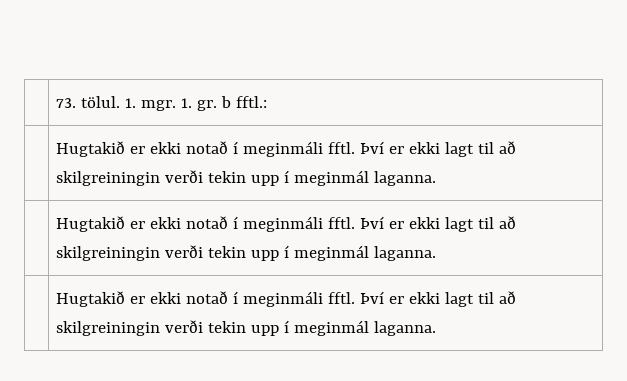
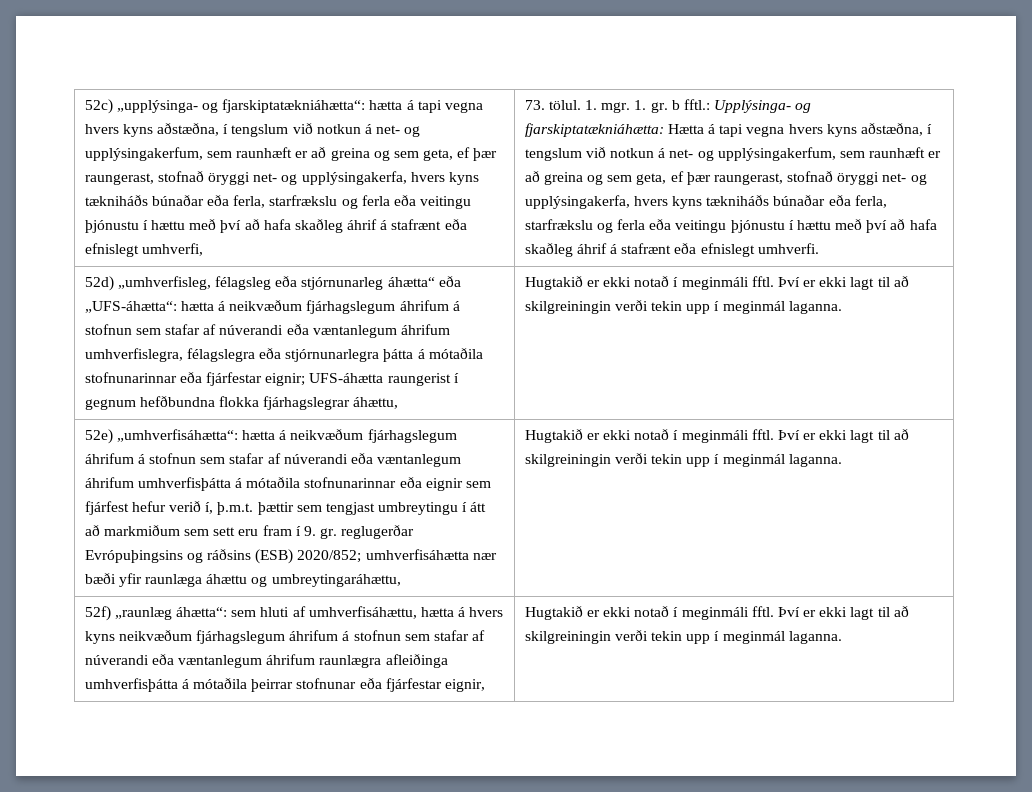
(55, 103) none -> [84,99,483,114] [84,123,421,137] [84,147,498,161] [84,171,479,185] [84,195,472,209] [84,219,467,233] [84,243,203,257] 52c) „upplýsinga- og fjarskiptatækniáhætta“: hætta á tapi vegna hvers kyns aðstæðna, í tengslum við notkun á net- og upplýsingakerfum, sem raunhæft er að greina og sem geta, ef þær raungerast, stofnað öryggi net- og upplýsingakerfa, hvers kyns tækniháðs búnaðar eða ferla, starfrækslu og ferla eða veitingu þjónustu í hættu með því að hafa skaðleg áhrif á stafrænt eða efnislegt umhverfi,
(267, 102) // -> [714,100,812,113] [524,123,933,137] [524,147,942,161] [524,171,927,185] [524,195,887,209] [524,219,937,233] [524,243,819,257] [84,276,461,291] [84,300,460,314] [84,324,450,338] [84,348,483,362] [84,372,459,386] [84,396,399,410] Upplýsinga- og fjarskiptatækniáhætta: Hætta á tapi vegna hvers kyns aðstæðna, í tengslum við notkun á net- og upplýsingakerfum, sem raunhæft er að greina og sem geta, ef þær raungerast, stofnað öryggi net- og upplýsingakerfa, hvers kyns tækniháðs búnaðar eða ferla, starfrækslu og ferla eða veitingu þjónustu í hættu með því að hafa skaðleg áhrif á stafrænt eða efnislegt umhverfi. // 52d) „umhverfisleg, félagsleg eða stjórnunarleg áhætta“ eða „UFS-áhætta“: hætta á neikvæðum fjárhagslegum áhrifum á stofnun sem stafar af núverandi eða væntanlegum áhrifum umhverfislegra, félagslegra eða stjórnunarlegra þátta á mótaðila stofnunarinnar eða fjárfestar eignir; UFS-áhætta raungerist í gegnum hefðbundna flokka fjárhagslegrar áhættu,
(436, 178) none -> [84,429,457,444] [84,453,462,467] [84,477,491,491] [84,501,487,515] [84,525,415,539] [84,549,497,564] [84,573,401,587] 52e) „umhverfisáhætta“: hætta á neikvæðum fjárhagslegum áhrifum á stofnun sem stafar af núverandi eða væntanlegum áhrifum umhverfisþátta á mótaðila stofnunarinnar eða eignir sem fjárfest hefur verið í, þ.m.t. þættir sem tengjast umbreytingu í átt að markmiðum sem sett eru fram í 9. gr. reglugerðar Evrópuþingsins og ráðsins (ESB) 2020/852; umhverfisáhætta nær bæði yfir raunlæga áhættu og umbreytingaráhættu,
(436, 253) none -> [84,606,504,621] [84,630,486,644] [84,654,448,668] [84,678,485,692] 52f) „raunlæg áhætta“: sem hluti af umhverfisáhættu, hætta á hvers kyns neikvæðum fjárhagslegum áhrifum á stofnun sem stafar af núverandi eða væntanlegum áhrifum raunlægra afleiðinga umhverfisþátta á mótaðila þeirrar stofnunar eða fjárfestar eignir,

